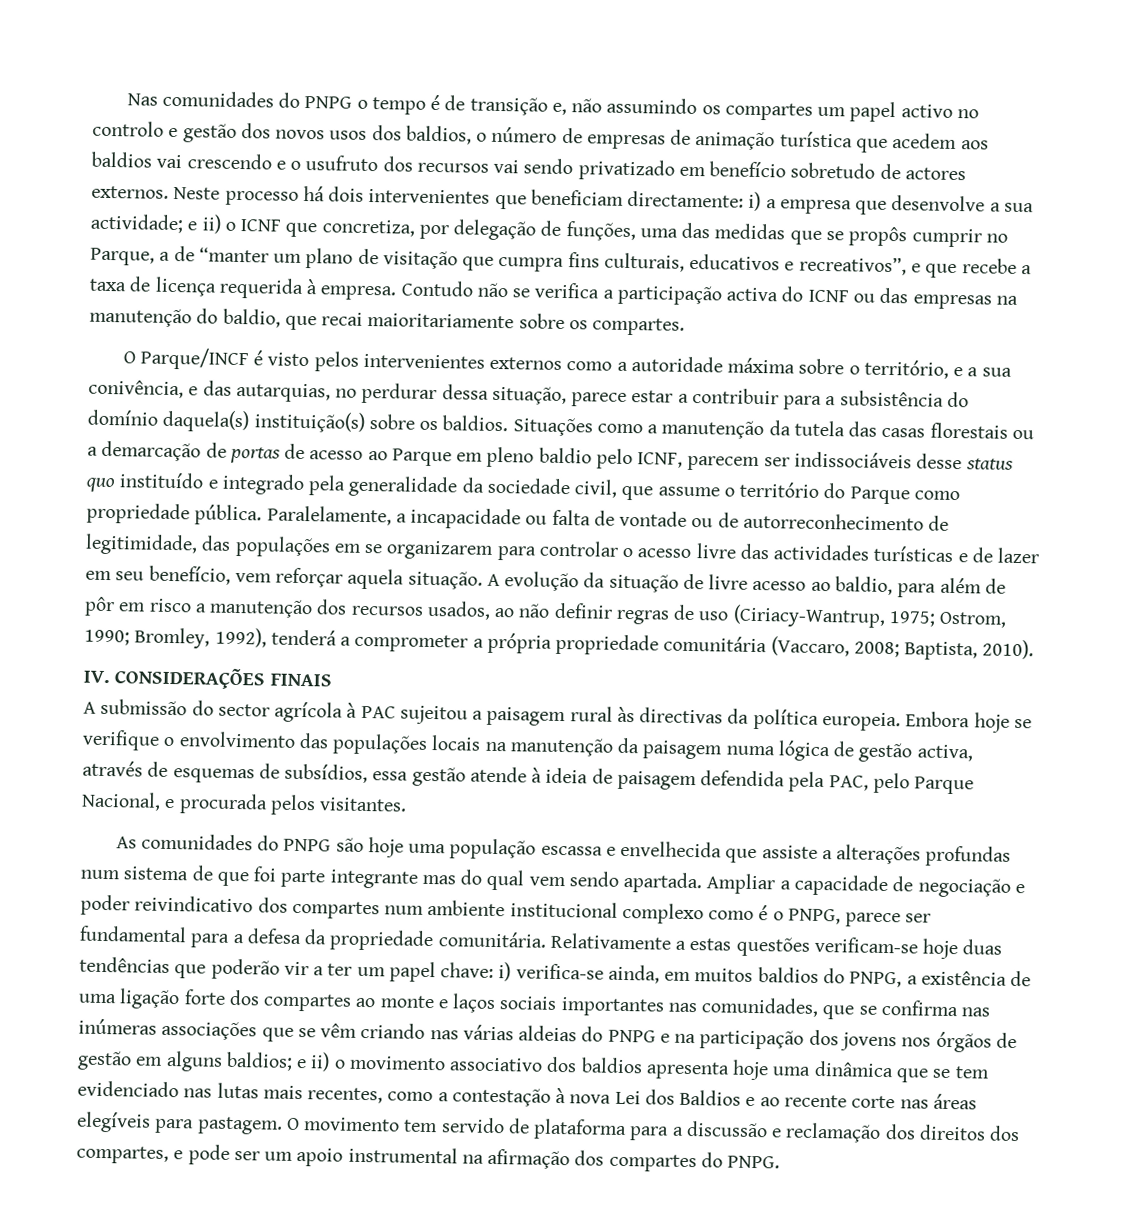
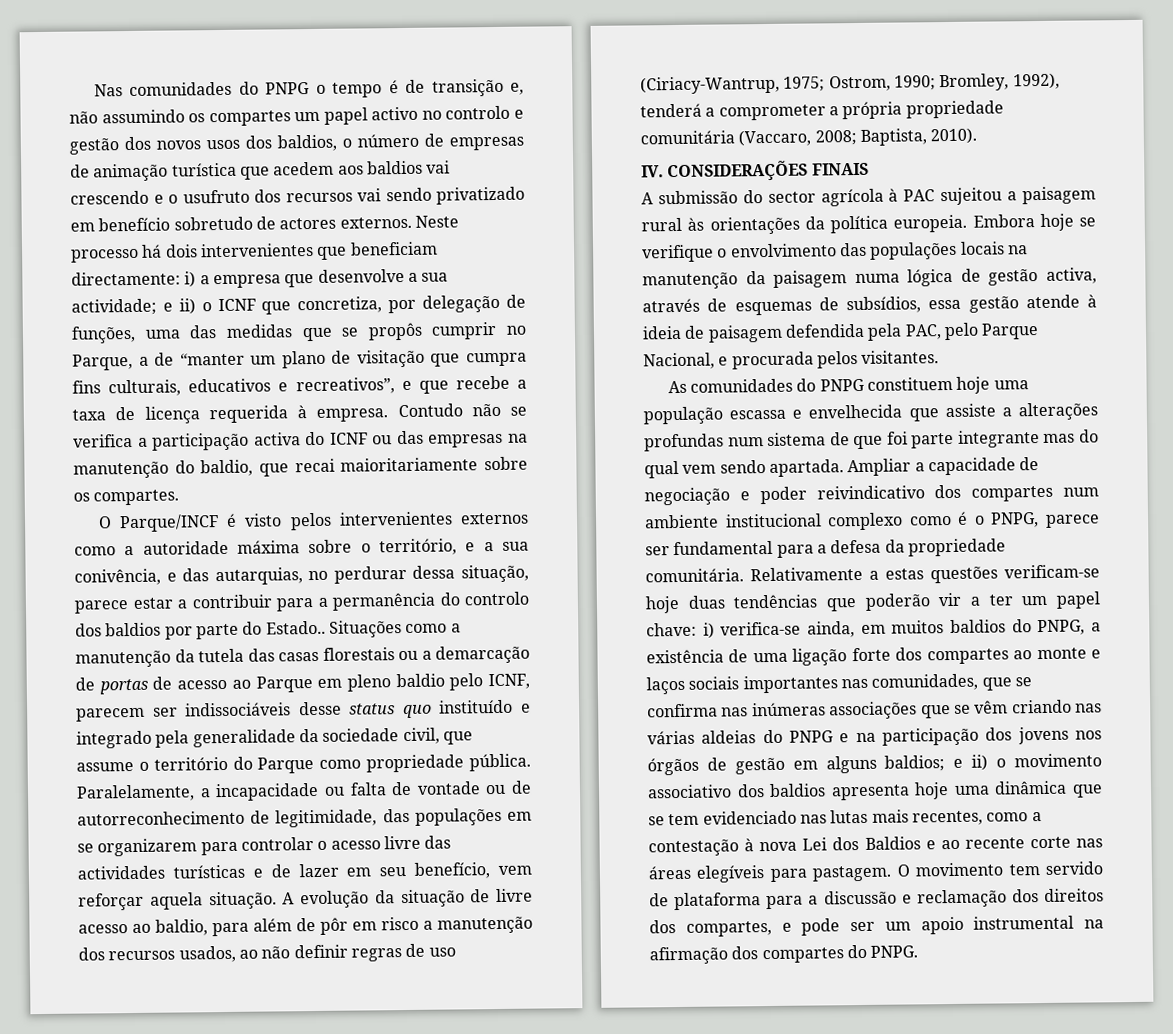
[839,390,969,408] [87,409,509,433] subsistência do domínio daquela(s) instituição(s) sobre os baldios. -> [332,591,529,611] [75,620,326,640] permanência do controlo dos baldios por parte do Estado..
[639,707,724,724] directivas -> [709,216,800,235] orientações
[335,837,364,852] são -> [866,376,953,391] constituem

